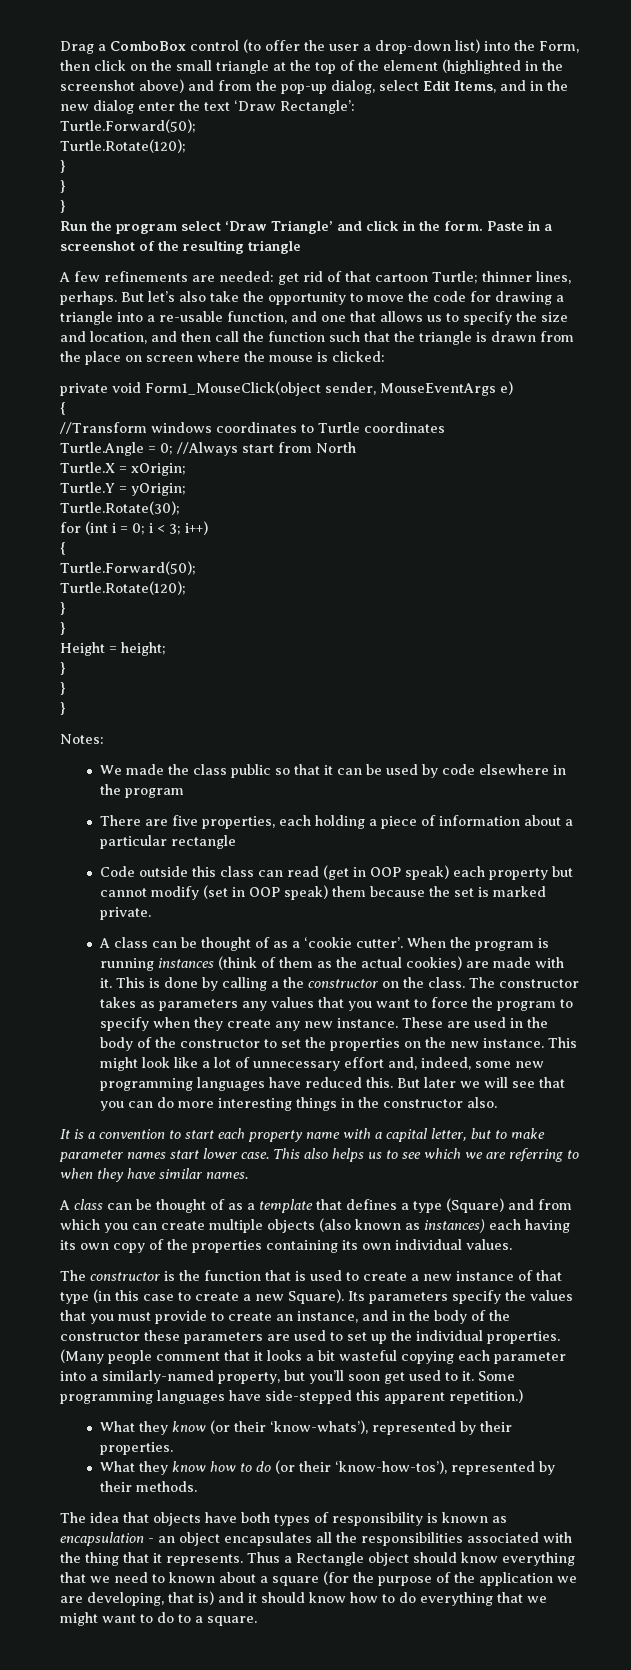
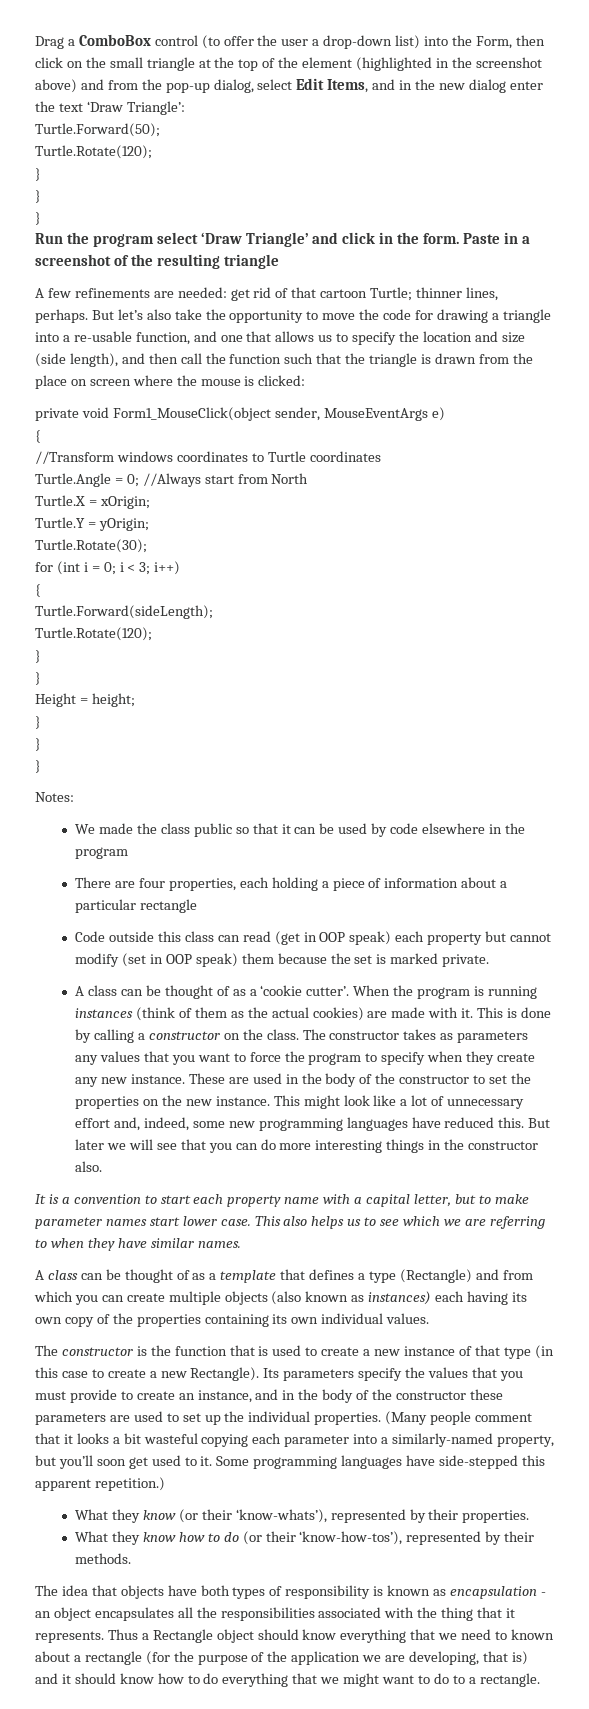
[280,100,355,114] Rectangle’: -> [126,101,185,115] Triangle’:
[541,312,568,322] [60,331,147,344] size and location, -> [422,331,525,343] [35,353,118,367] location and size (side length),
[60,561,196,575] Turtle.Forward(50); -> [35,605,213,619] Turtle.Forward(sideLength);
[171,815,198,826] five -> [138,878,165,888] four
[282,977,304,988] the -> (145, 1036) none
[446,1198,504,1213] (Square) -> [399,1269,472,1283] (Rectangle)
[288,1289,344,1304] Square). -> [190,1367,260,1381] Rectangle).
[272,1576,319,1586] square -> [84,1651,142,1665] rectangle
[207,1616,257,1626] square. -> [479,1673,540,1687] rectangle.

